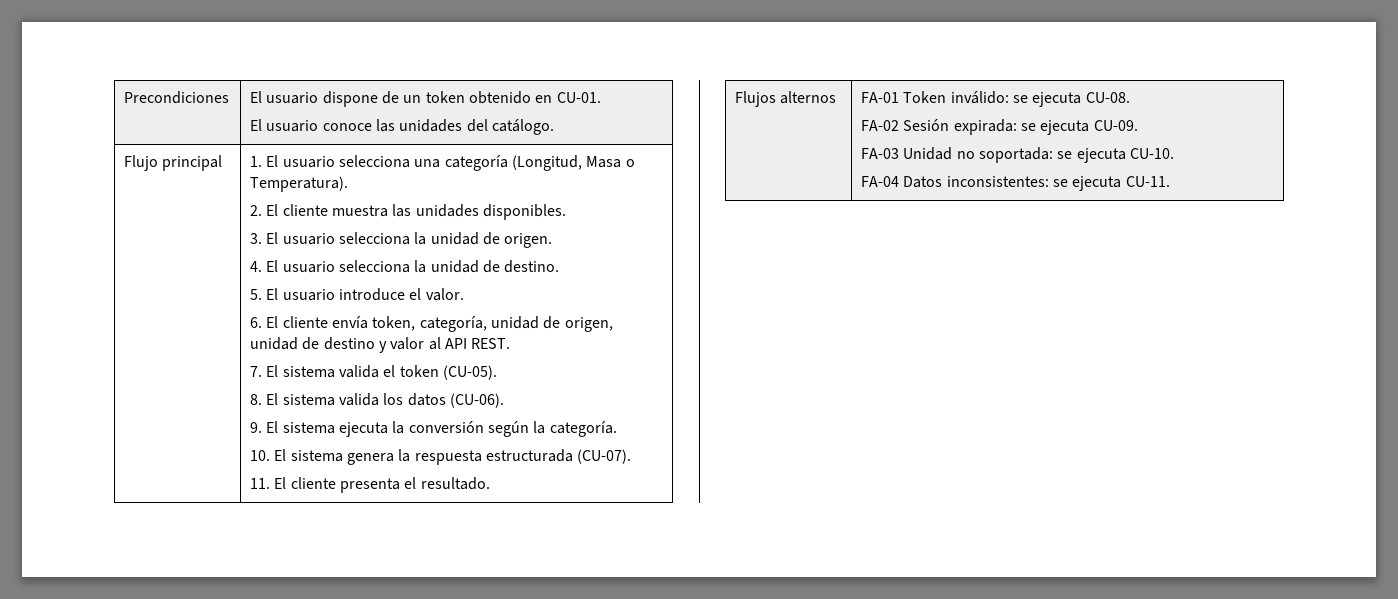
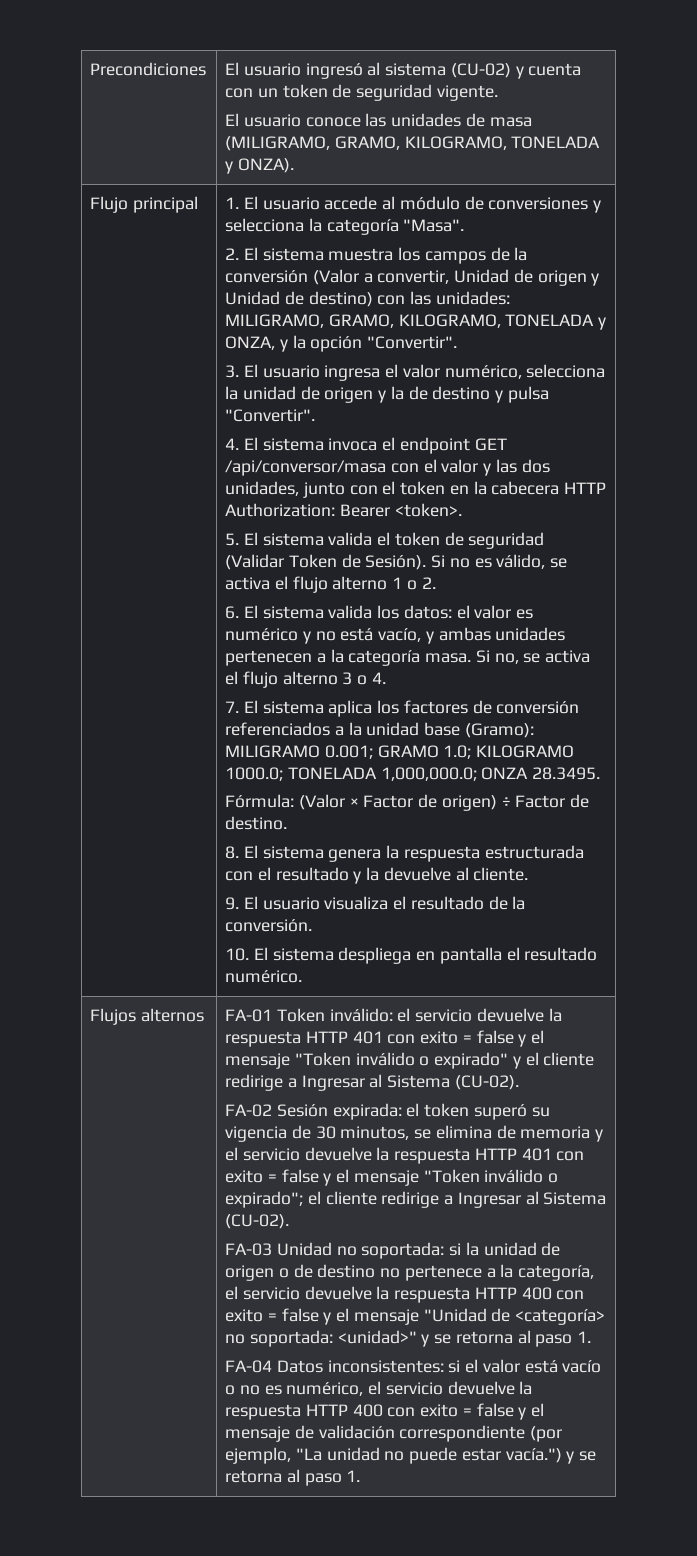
[322,91,601,107] dispone de un token obtenido en CU-01. -> [305,62,582,79] [225,84,498,101] ingresó al sistema (CU-02) y cuenta con un token de seguridad vigente.
[466,119,554,135] del catálogo. -> [465,113,532,127] [225,136,601,151] [225,158,294,174] de masa (MILIGRAMO, GRAMO, KILOGRAMO, TONELADA y ONZA).
[338,155,635,171] [250,176,349,192] [250,204,566,220] [250,232,553,248] [250,260,560,273] [250,288,464,301] [250,316,613,332] [250,337,511,353] [250,365,497,380] [250,393,504,408] [250,421,617,437] [250,450,271,461] selecciona una categoría (Longitud, Masa o Temperatura). // 2. El cliente muestra las unidades disponibles. // 3. El usuario selecciona la unidad de origen. // 4. El usuario selecciona la unidad de destino. // 5. El usuario introduce el valor. // 6. El cliente envía token, categoría, unidad de origen, unidad de destino y valor al API REST. // 7. El sistema valida el token (CU-05). // 8. El sistema valida los datos (CU-06). // 9. El sistema ejecuta la conversión según la categoría. // 10. -> [324,196,601,213] [225,218,465,235] [225,247,528,264] [225,269,600,286] [225,291,510,307] [225,314,607,330] [225,335,458,352] [225,364,606,381] [225,386,549,403] [225,409,316,422] [225,437,507,454] [225,459,550,476] [225,481,606,498] [225,503,462,517] [225,532,545,549] [225,554,567,570] [225,576,436,593] [225,605,533,619] [225,627,566,644] [225,649,590,666] [225,671,386,688] [225,700,580,717] [225,722,534,738] [225,745,575,759] [225,767,601,781] [225,794,589,811] [225,816,288,830] [225,846,240,859] accede al módulo de conversiones y selecciona la categoría "Masa". // 2. El sistema muestra los campos de la conversión (Valor a convertir, Unidad de origen y Unidad de destino) con las unidades: MILIGRAMO, GRAMO, KILOGRAMO, TONELADA y ONZA, y la opción "Convertir". // 3. El usuario ingresa el valor numérico, selecciona la unidad de origen y la de destino y pulsa "Convertir". // 4. El sistema invoca el endpoint GET /api/conversor/masa con el valor y las dos unidades, junto con el token en la cabecera HTTP Authorization: Bearer <token>. // 5. El sistema valida el token de seguridad (Validar Token de Sesión). Si no es válido, se activa el flujo alterno 1 o 2. // 6. El sistema valida los datos: el valor es numérico y no está vacío, y ambas unidades pertenecen a la categoría masa. Si no, se activa el flujo alterno 3 o 4. // 7. El sistema aplica los factores de conversión referenciados a la unidad base (Gramo): MILIGRAMO 0.001; GRAMO 1.0; KILOGRAMO 1000.0; TONELADA 1,000,000.0; ONZA 28.3495. // Fórmula: (Valor × Factor de origen) ÷ Factor de destino. // 8.
[577,449,632,464] [250,477,490,493] (CU-07). // 11. El cliente presenta el resultado. -> [225,867,529,884] [225,896,526,910] [225,919,313,932] [225,947,598,964] [225,970,303,983] con el resultado y la devuelve al cliente. // 9. El usuario visualiza el resultado de la conversión. // 10. El sistema despliega en pantalla el resultado numérico.
[1012,92,1130,107] [861,119,1138,135] [861,147,1174,163] [861,176,1170,191] se ejecuta CU-08. // FA-02 Sesión expirada: se ejecuta CU-09. // FA-03 Unidad no soportada: se ejecuta CU-10. // FA-04 Datos inconsistentes: se ejecuta CU-11. -> [397,1008,562,1022] [225,1030,544,1047] [225,1052,595,1069] [225,1074,519,1091] [225,1103,550,1120] [225,1125,603,1142] [225,1147,585,1164] [225,1169,558,1186] [225,1191,607,1208] [225,1214,290,1229] [225,1242,561,1259] [225,1264,594,1281] [225,1286,585,1303] [225,1308,605,1325] [225,1330,591,1347] [225,1359,602,1373] [225,1381,533,1396] [225,1403,544,1420] [225,1425,563,1442] [225,1447,596,1464] [225,1469,361,1486] el servicio devuelve la respuesta HTTP 401 con exito = false y el mensaje "Token inválido o expirado" y el cliente redirige a Ingresar al Sistema (CU-02). // FA-02 Sesión expirada: el token superó su vigencia de 30 minutos, se elimina de memoria y el servicio devuelve la respuesta HTTP 401 con exito = false y el mensaje "Token inválido o expirado"; el cliente redirige a Ingresar al Sistema (CU-02). // FA-03 Unidad no soportada: si la unidad de origen o de destino no pertenece a la categoría, el servicio devuelve la respuesta HTTP 400 con exito = false y el mensaje "Unidad de <categoría> no soportada: <unidad>" y se retorna al paso 1. // FA-04 Datos inconsistentes: si el valor está vacío o no es numérico, el servicio devuelve la respuesta HTTP 400 con exito = false y el mensaje de validación correspondiente (por ejemplo, "La unidad no puede estar vacía.") y se retorna al paso 1.

